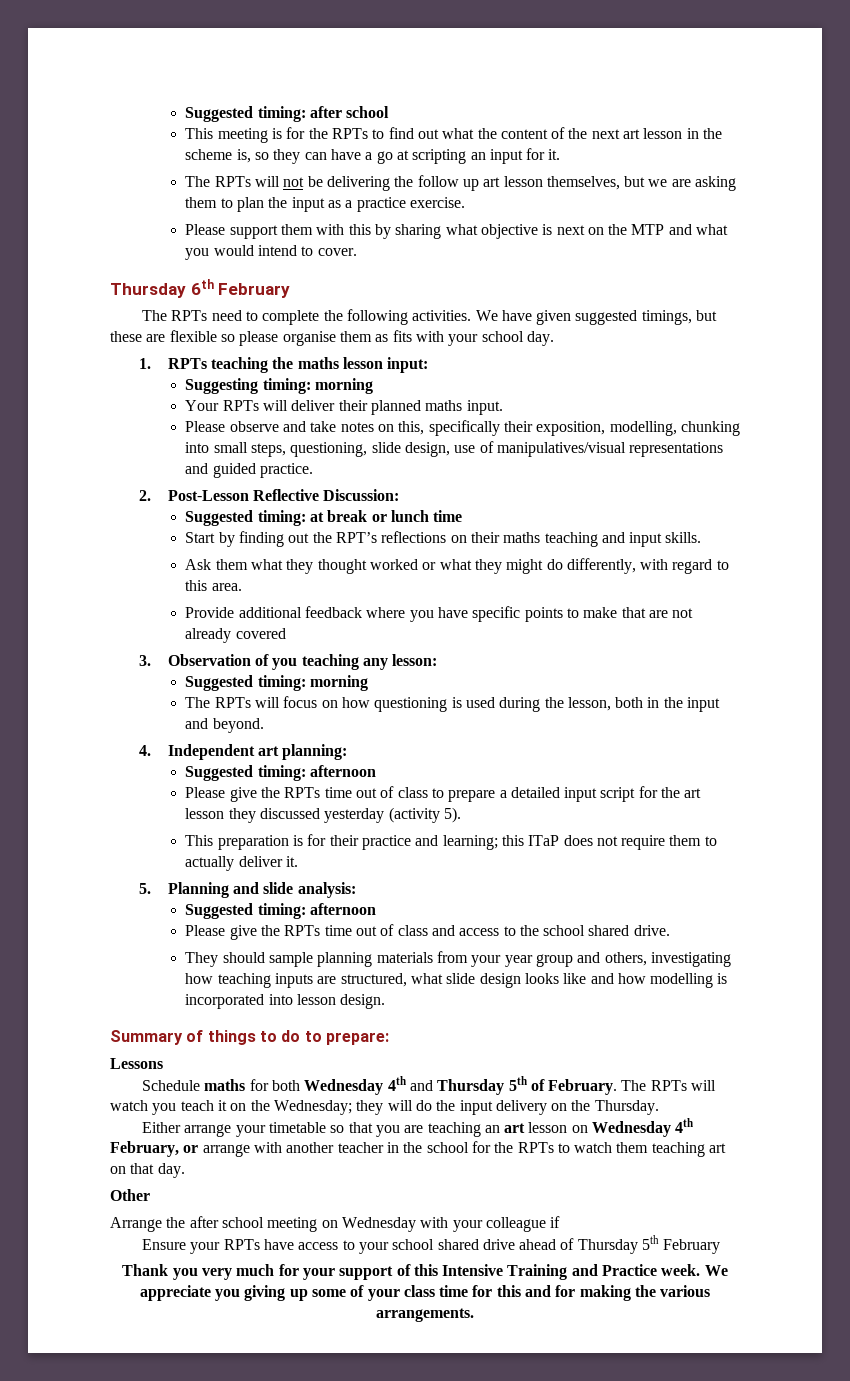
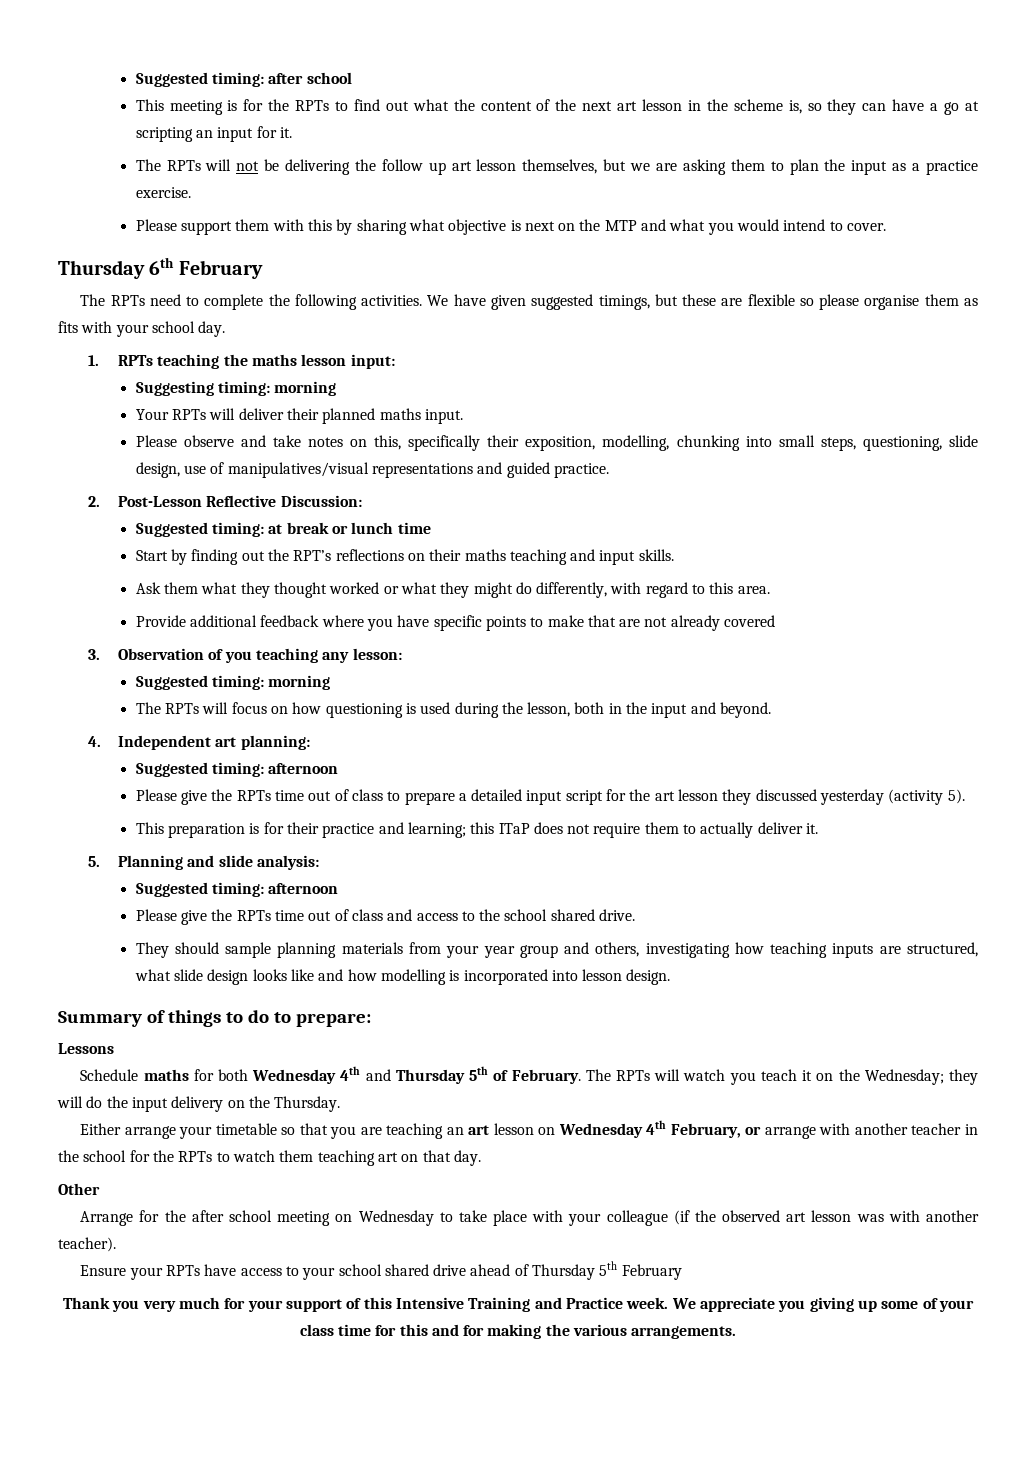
(162, 1224) none -> [139,1210,160,1222] for
[420,1216,561,1232] with your colleague if -> [439,1210,980,1226] [58,1237,116,1252] to take place with your colleague (if the observed art lesson was with another teacher).

